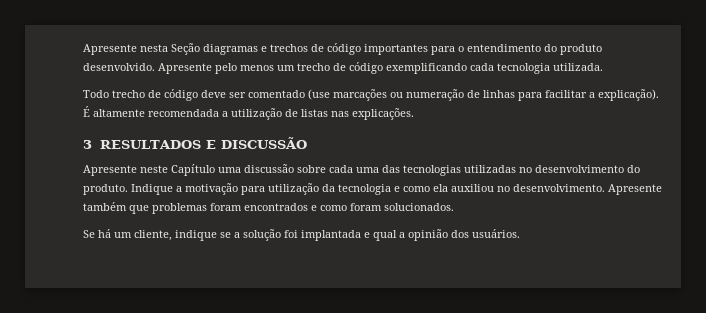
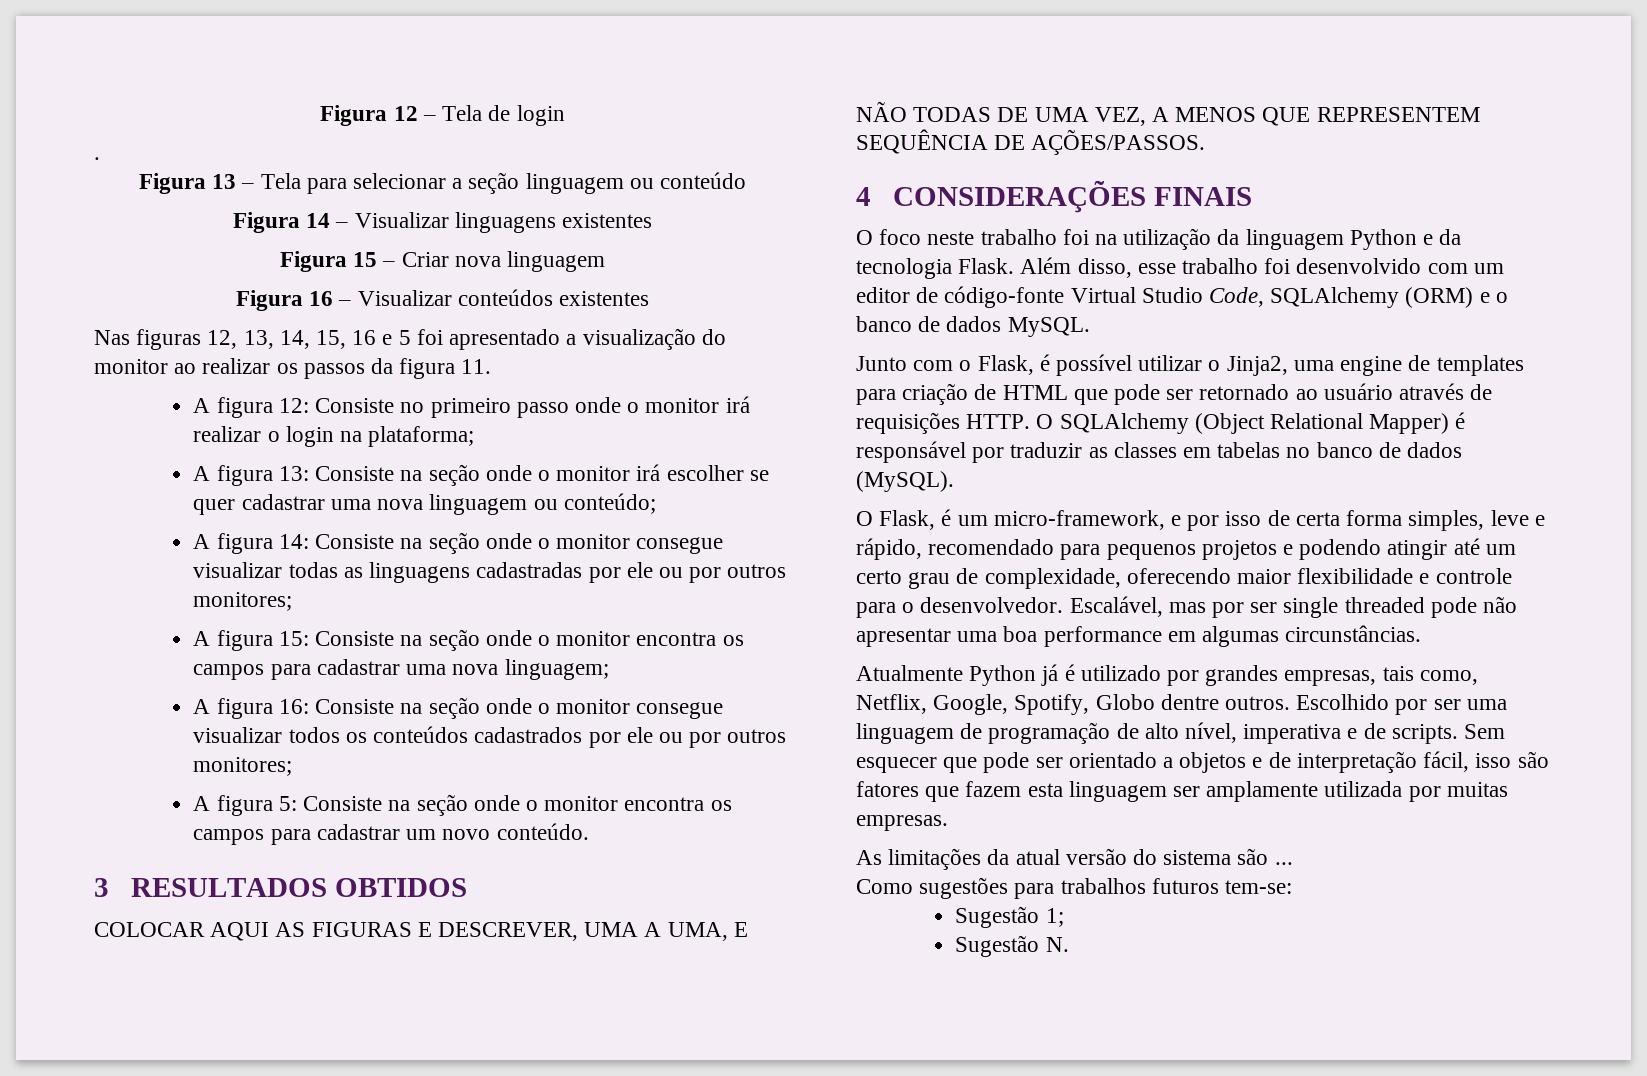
[83,43,602,55] [83,62,603,74] [83,89,659,101] [83,106,414,120] [83,137,307,149] [83,164,640,176] [83,183,662,195] [83,202,454,214] [83,229,520,241] Apresente nesta Seção diagramas e trechos de código importantes para o entendimento do produto desenvolvido. Apresente pelo menos um trecho de código exemplificando cada tecnologia utilizada. // Todo trecho de código deve ser comentado (use marcações ou numeração de linhas para facilitar a explicação). É altamente recomendada a utilização de listas nas explicações. // 3 RESULTADOS E DISCUSSÃO // Apresente neste Capítulo uma discussão sobre cada uma das tecnologias utilizadas no desenvolvimento do produto. Indique a motivação para utilização da tecnologia e como ela auxiliou no desenvolvimento. Apresente também que problemas foram encontrados e como foram solucionados. // Se há um cliente, indique se a solução foi implantada e qual a opinião dos usuários. -> [320,105,565,126] [94,157,100,160] [138,172,747,194] [232,212,653,233] [279,251,606,272] [235,289,650,311] [94,328,726,350] [94,358,492,379] [193,396,750,418] [193,426,475,447] [193,464,769,486] [193,493,656,515] [193,532,724,554] [193,562,787,583] [193,592,293,611] [193,629,744,651] [193,659,609,680] [193,697,724,719] [193,726,787,748] [193,757,293,776] [193,794,732,816] [193,823,589,845] [94,878,467,897] [94,922,748,941] [856,101,1480,126] [856,129,1206,155] [856,180,1252,213] [856,228,1462,250] [856,257,1504,279] [856,286,1508,308] [856,316,1090,337] [856,354,1524,376] [856,383,1493,405] [856,412,1466,434] [856,441,1463,463] [856,471,954,492] [856,509,1545,531] [856,538,1516,560] [856,568,1512,589] [856,596,1518,618] [856,625,1422,647] [856,664,1478,686] [856,694,1507,715] [856,722,1506,744] [856,751,1549,773] [856,781,1508,802] [856,815,948,831] [856,848,1293,870] [856,877,1293,899] [955,906,1064,928] [955,935,1069,957] Figura 12 – Tela de login // . // Figura 13 – Tela para selecionar a seção linguagem ou conteúdo // Figura 14 – Visualizar linguagens existentes // Figura 15 – Criar nova linguagem // Figura 16 – Visualizar conteúdos existentes // Nas figuras 12, 13, 14, 15, 16 e 5 foi apresentado a visualização do monitor ao realizar os passos da figura 11. // A figura 12: Consiste no primeiro passo onde o monitor irá realizar o login na plataforma; // A figura 13: Consiste na seção onde o monitor irá escolher se quer cadastrar uma nova linguagem ou conteúdo; // A figura 14: Consiste na seção onde o monitor consegue visualizar todas as linguagens cadastradas por ele ou por outros monitores; // A figura 15: Consiste na seção onde o monitor encontra os campos para cadastrar uma nova linguagem; // A figura 16: Consiste na seção onde o monitor consegue visualizar todos os conteúdos cadastrados por ele ou por outros monitores; // A figura 5: Consiste na seção onde o monitor encontra os campos para cadastrar um novo conteúdo. // 3 RESULTADOS OBTIDOS // COLOCAR AQUI AS FIGURAS E DESCREVER, UMA A UMA, E NÃO TODAS DE UMA VEZ, A MENOS QUE REPRESENTEM SEQUÊNCIA DE AÇÕES/PASSOS. // 4 CONSIDERAÇÕES FINAIS // O foco neste trabalho foi na utilização da linguagem Python e da tecnologia Flask. Além disso, esse trabalho foi desenvolvido com um editor de código-fonte Virtual Studio Code, SQLAlchemy (ORM) e o banco de dados MySQL. // Junto com o Flask, é possível utilizar o Jinja2, uma engine de templates para criação de HTML que pode ser retornado ao usuário através de requisições HTTP. O SQLAlchemy (Object Relational Mapper) é responsável por traduzir as classes em tabelas no banco de dados (MySQL). // O Flask, é um micro-framework, e por isso de certa forma simples, leve e rápido, recomendado para pequenos projetos e podendo atingir até um certo grau de complexidade, oferecendo maior flexibilidade e controle para o desenvolvedor. Escalável, mas por ser single threaded pode não apresentar uma boa performance em algumas circunstâncias. // Atualmente Python já é utilizado por grandes empresas, tais como, Netflix, Google, Spotify, Globo dentre outros. Escolhido por ser uma linguagem de programação de alto nível, imperativa e de scripts. Sem esquecer que pode ser orientado a objetos e de interpretação fácil, isso são fatores que fazem esta linguagem ser amplamente utilizada por muitas empresas. // As limitações da atual versão do sistema são ... // Como sugestões para trabalhos futuros tem-se: // Sugestão 1; // Sugestão N.

